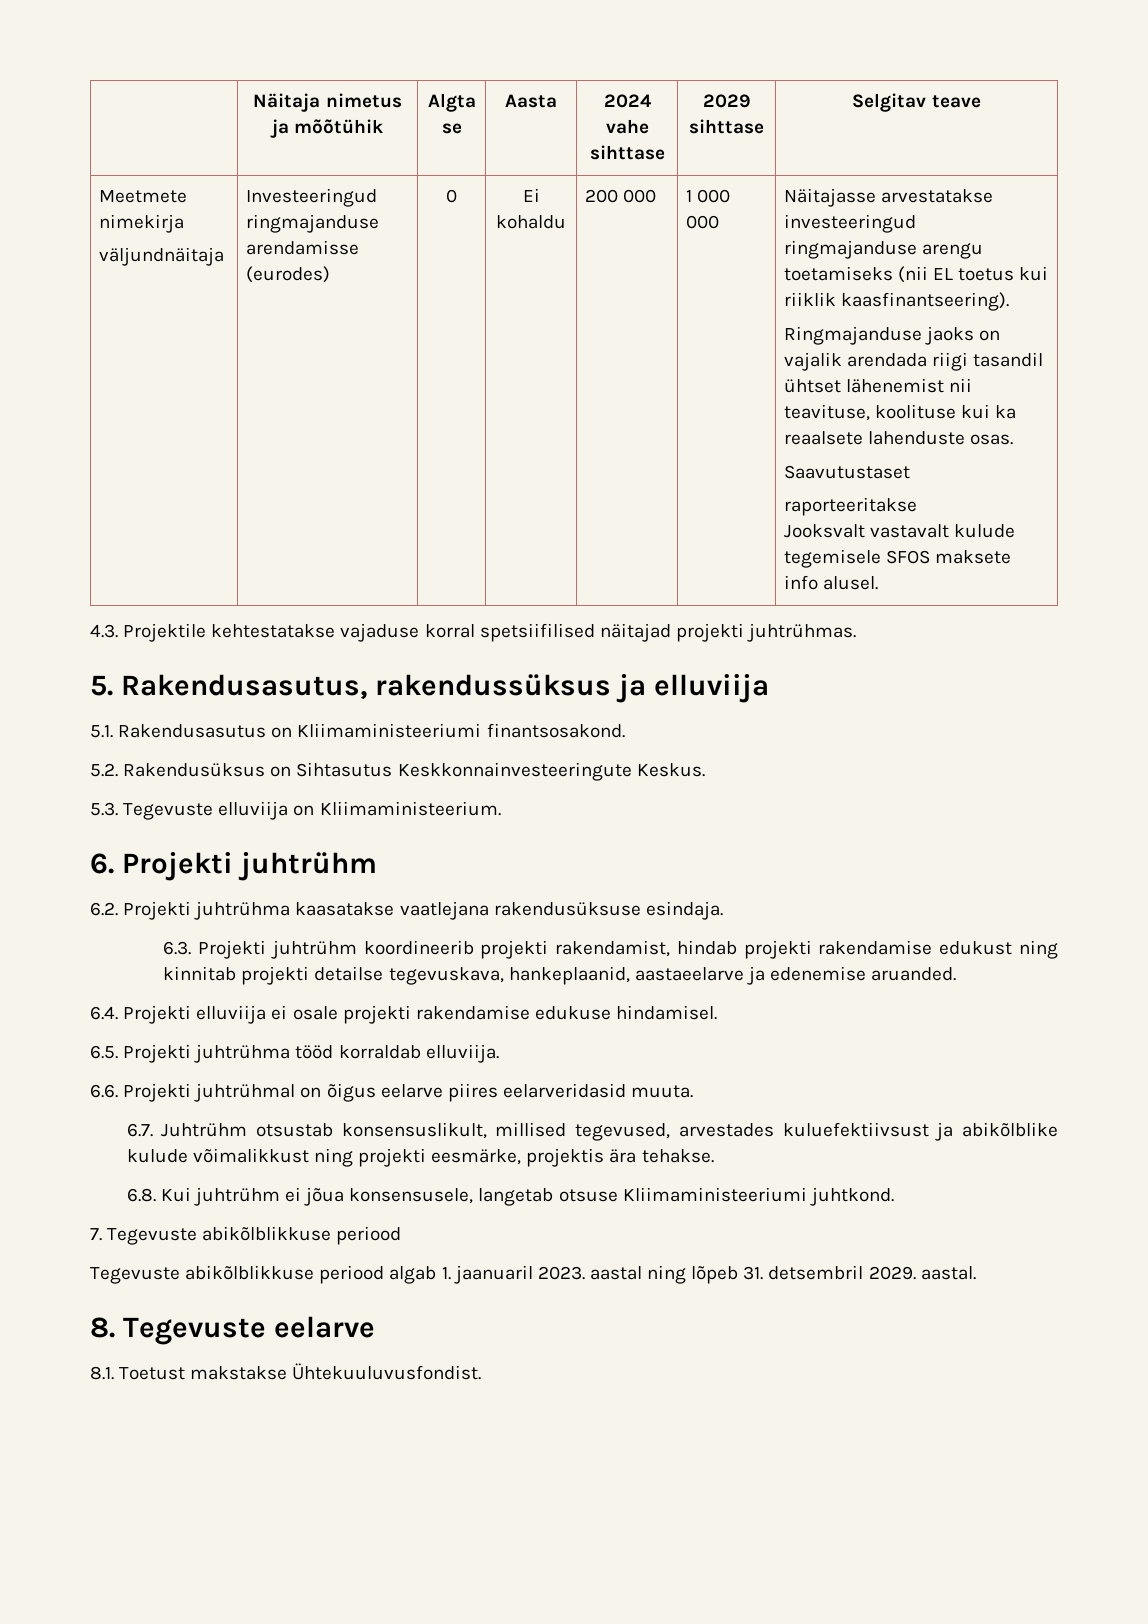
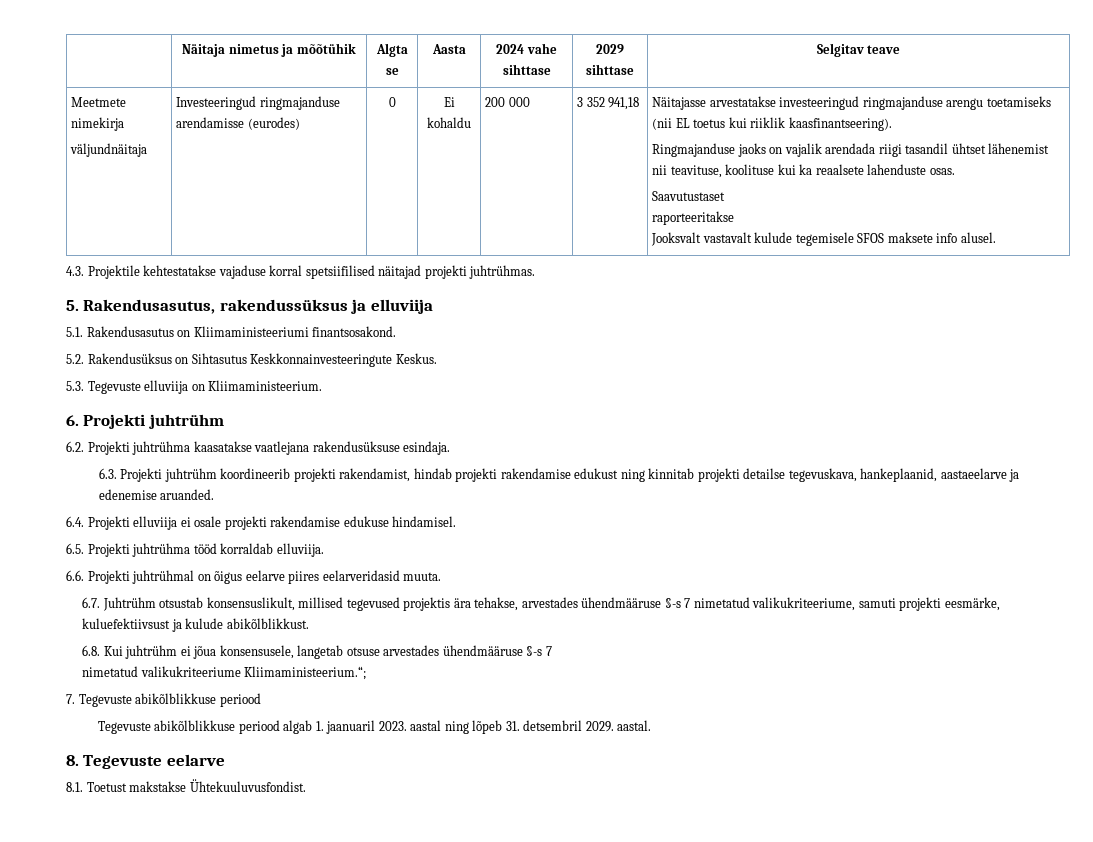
[685,189,730,203] [685,215,719,229] 1 000 000 -> [577,97,640,110] 3 352 941,18
[575,1122,1059,1141] [126,1148,714,1167] tegevused, arvestades kuluefektiivsust ja abikõlblike kulude võimalikkust ning projekti eesmärke, projektis ära tehakse. -> [346,597,1000,611] [82,618,309,632] tegevused projektis ära tehakse, arvestades ühendmääruse §-s 7 nimetatud valikukriteeriume, samuti projekti eesmärke, kuluefektiivsust ja kulude abikõlblikkust.
[622,1187,894,1206] Kliimaministeeriumi juhtkond. -> [383,645,552,656] [82,666,367,680] arvestades ühendmääruse §-s 7 // nimetatud valikukriteeriume Kliimaministeerium.“;

